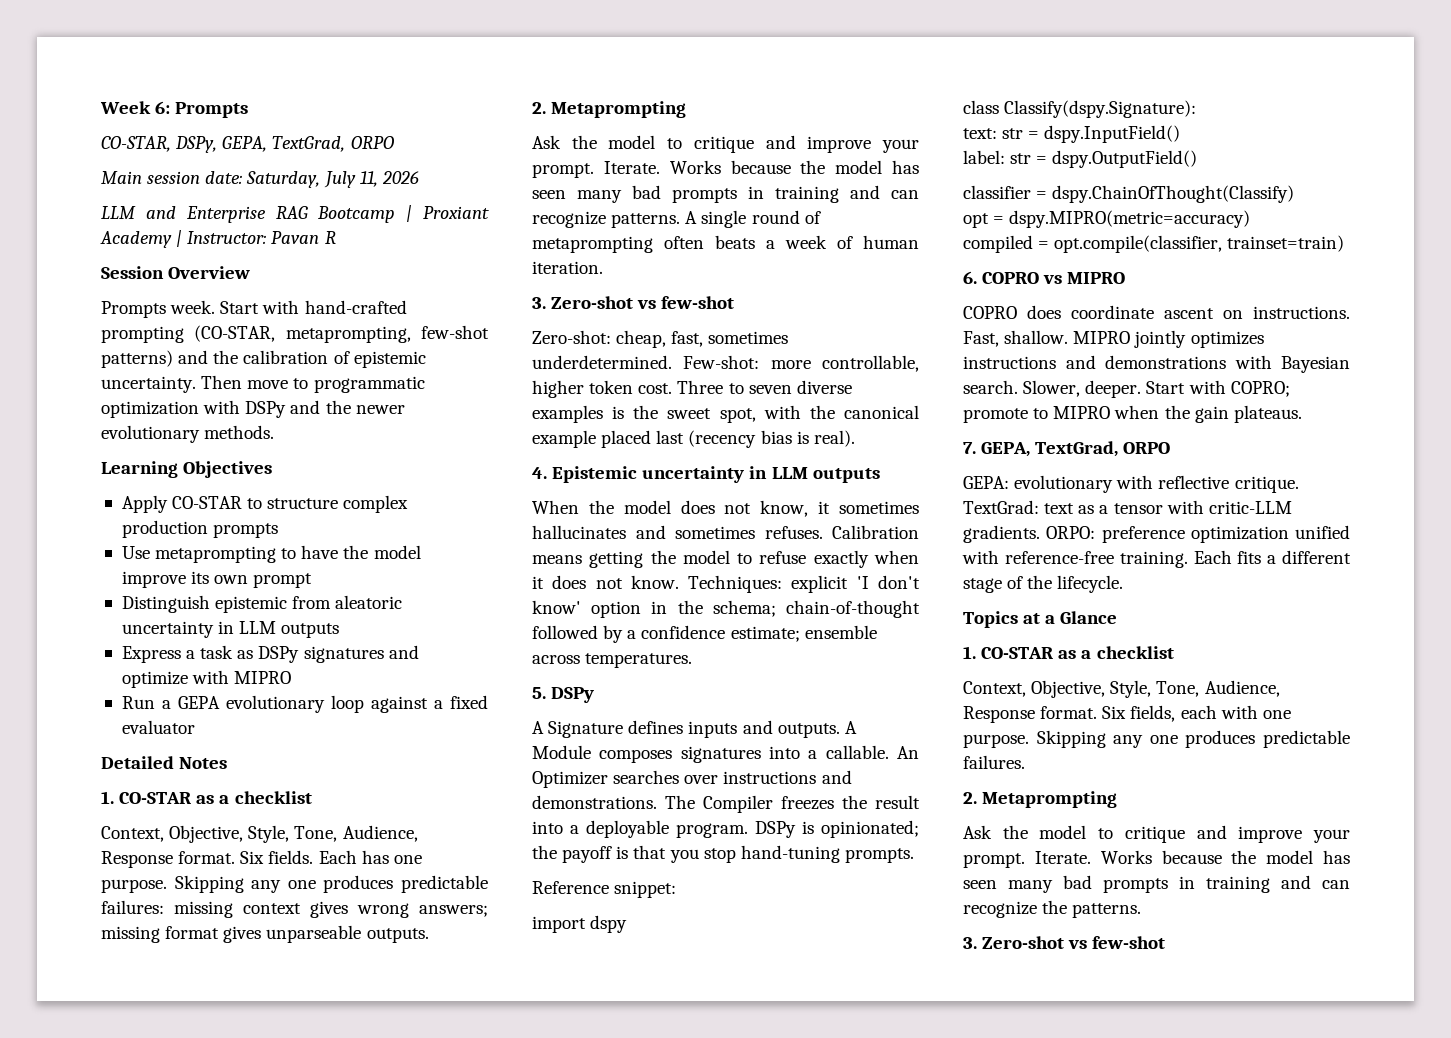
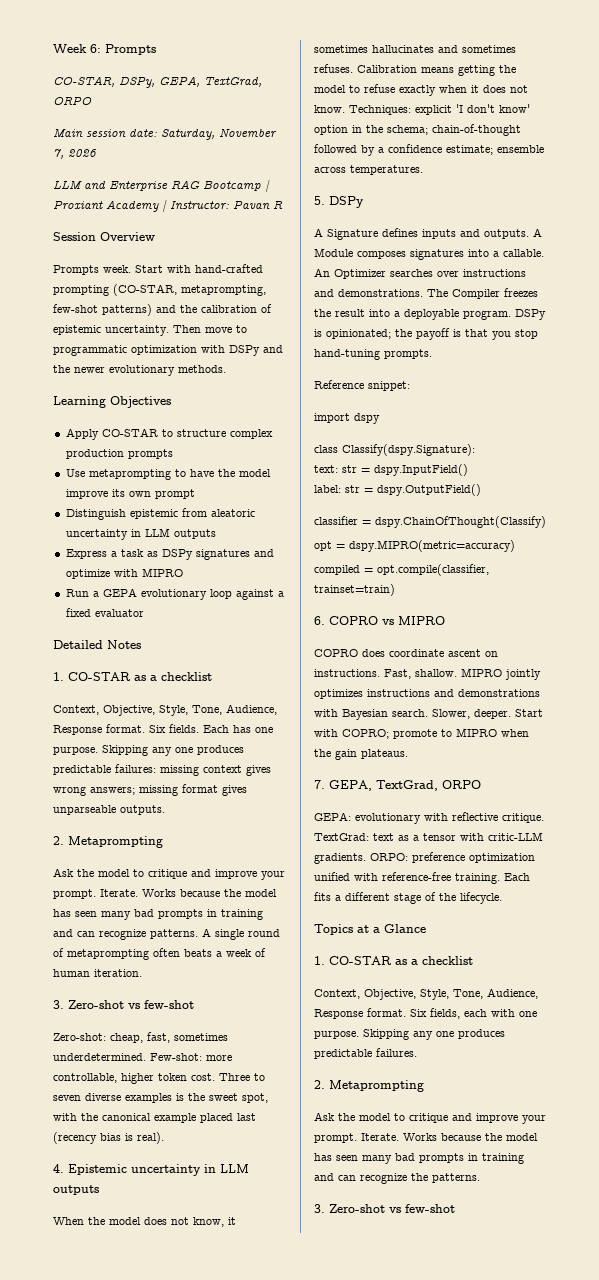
[323,171,378,188] July 11, -> [219,128,277,138] [53,149,64,159] November 7,

